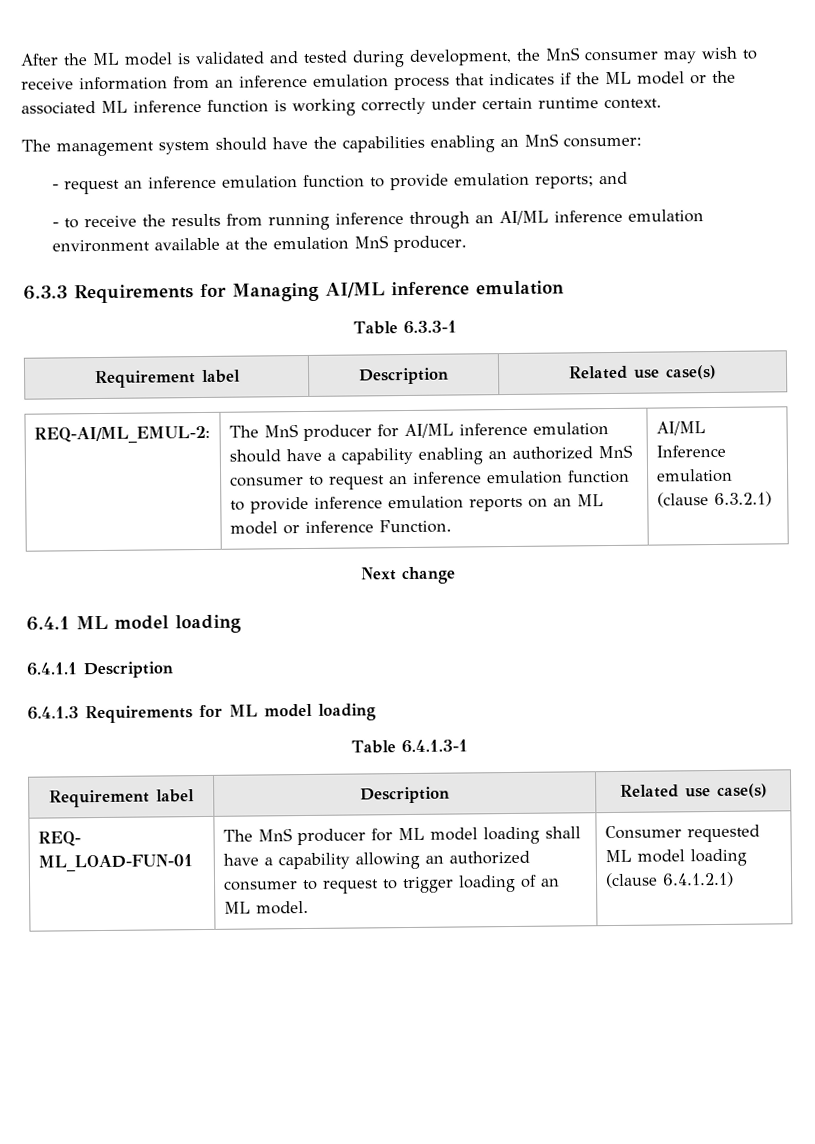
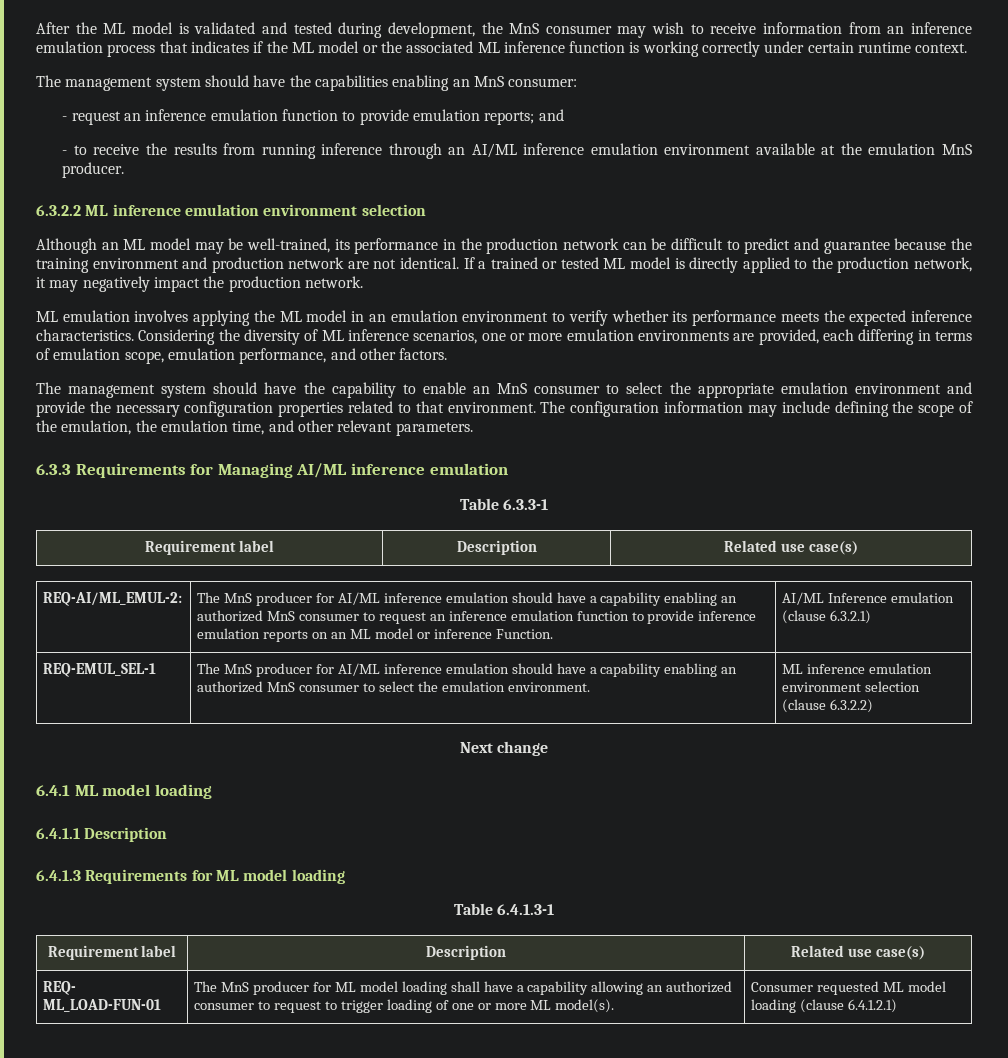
(468, 244) none -> [36,204,426,216] [36,238,972,254] [36,257,972,273] [36,276,363,292] [36,310,972,326] [36,329,973,345] [36,348,448,364] [36,382,972,398] [36,401,974,417] [36,420,473,436] // 6.3.2.2 ML inference emulation environment selection // Although an ML model may be well-trained, its performance in the production network can be difficult to predict and guarantee because the training environment and production network are not identical. If a trained or tested ML model is directly applied to the production network, it may negatively impact the production network. // ML emulation involves applying the ML model in an emulation environment to verify whether its performance meets the expected inference characteristics. Considering the diversity of ML inference scenarios, one or more emulation environments are provided, each differing in terms of emulation scope, emulation performance, and other factors. // The management system should have the capability to enable an MnS consumer to select the appropriate emulation environment and provide the necessary configuration properties related to that environment. The configuration information may include defining the scope of the emulation, the emulation time, and other relevant parameters.
(772, 499) none -> [43,663,157,677] [197,663,738,677] [197,681,590,693] [782,663,933,674] [782,681,921,692] [782,699,874,713] // REQ-EMUL_SEL-1 | The MnS producer for AI/ML inference emulation should have a capability enabling an authorized MnS consumer to select the emulation environment. | ML inference emulation environment selection (clause 6.3.2.2)
[540,878,560,887] [223,900,309,915] an ML model. -> [451,999,615,1013] one or more ML model(s).

